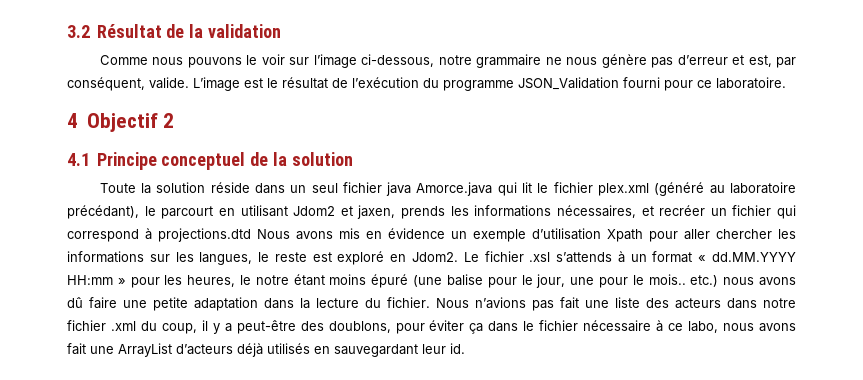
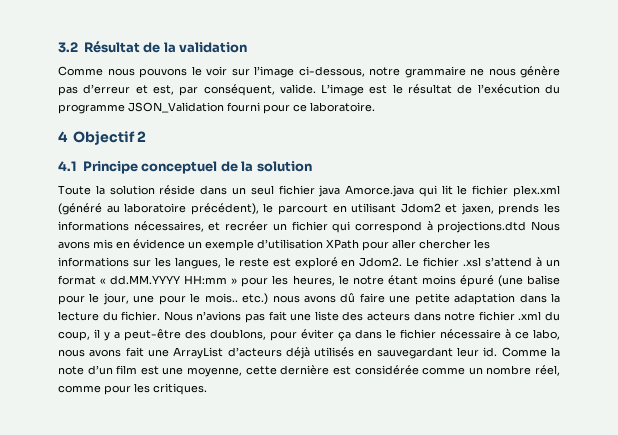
[67,205,139,219] précédant), -> [190,203,259,215] précédent),
[607,229,643,242] Xpath -> [326,239,359,249] XPath
[556,252,613,263] s’attends -> [485,257,533,267] s’attend
(465, 348) none -> [501,347,561,357] [58,365,561,377] [58,383,207,395] Comme la note d’un film est une moyenne, cette dernière est considérée comme un nombre réel, comme pour les critiques.

